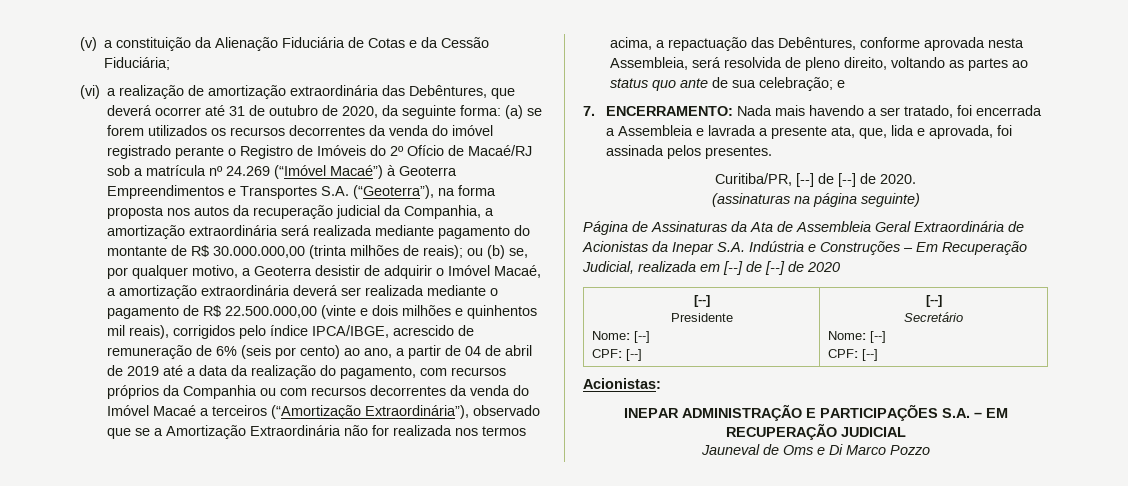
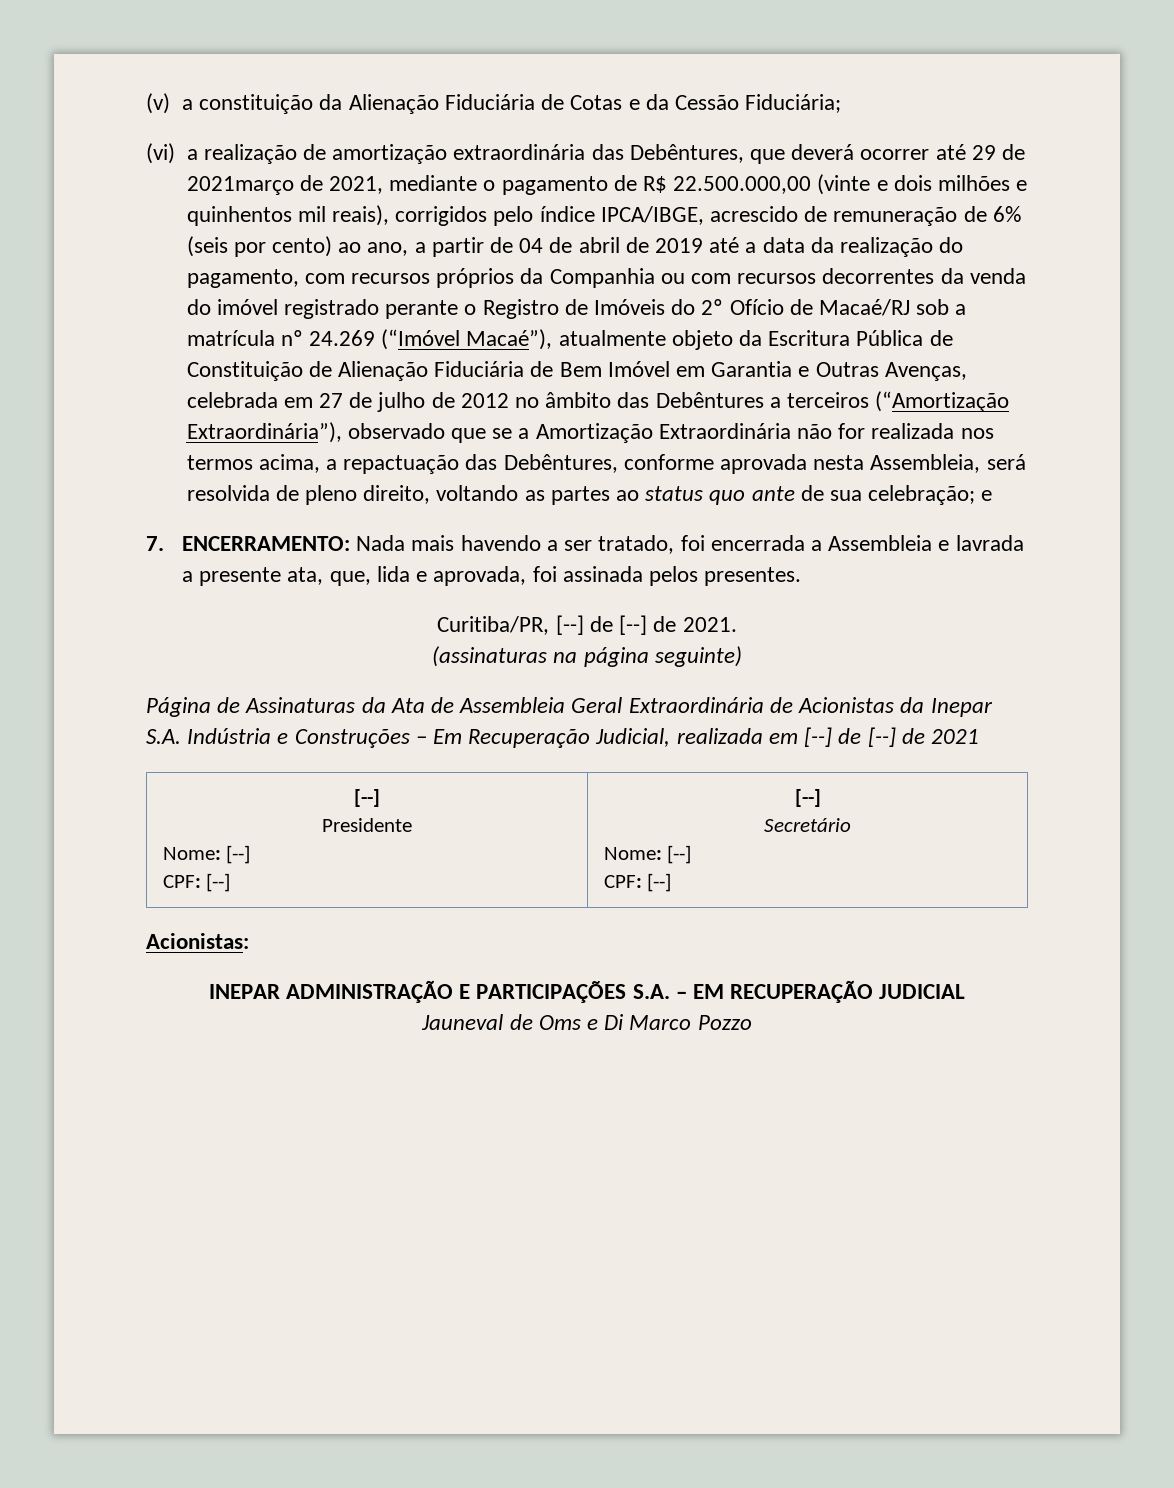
[229,105,543,119] [107,125,494,136] [107,145,533,159] [107,165,458,179] [107,185,497,199] [107,205,495,219] [107,225,531,239] [107,245,529,259] [107,265,542,279] [107,285,425,299] 31 de outubro de 2020, da seguinte forma: (a) se forem utilizados os recursos decorrentes da venda do imóvel registrado perante o Registro de Imóveis do 2º Ofício de Macaé/RJ sob a matrícula nº 24.269 (“Imóvel Macaé”) à Geoterra Empreendimentos e Transportes S.A. (“Geoterra”), na forma proposta nos autos da recuperação judicial da Companhia, a amortização extraordinária será realizada mediante pagamento do montante de R$ 30.000.000,00 (trinta milhões de reais); ou (b) se, por qualquer motivo, a Geoterra desistir de adquirir o Imóvel Macaé, a amortização extraordinária deverá ser realizada -> [971,144,1026,160] [186,175,383,195] 29 de 2021março de 2021,
[107,405,197,416] Imóvel Macaé -> [216,299,967,319] [186,329,953,350] [186,361,967,381] [186,392,764,412] imóvel registrado perante o Registro de Imóveis do 2º Ofício de Macaé/RJ sob a matrícula nº 24.269 (“Imóvel Macaé”), atualmente objeto da Escritura Pública de Constituição de Alienação Fiduciária de Bem Imóvel em Garantia e Outras Avenças, celebrada em 27 de julho de 2012 no âmbito das Debêntures
[880,174,916,184] 2020. -> [682,617,737,632] 2021.
[807,262,840,272] 2020 -> [930,729,979,744] 2021

